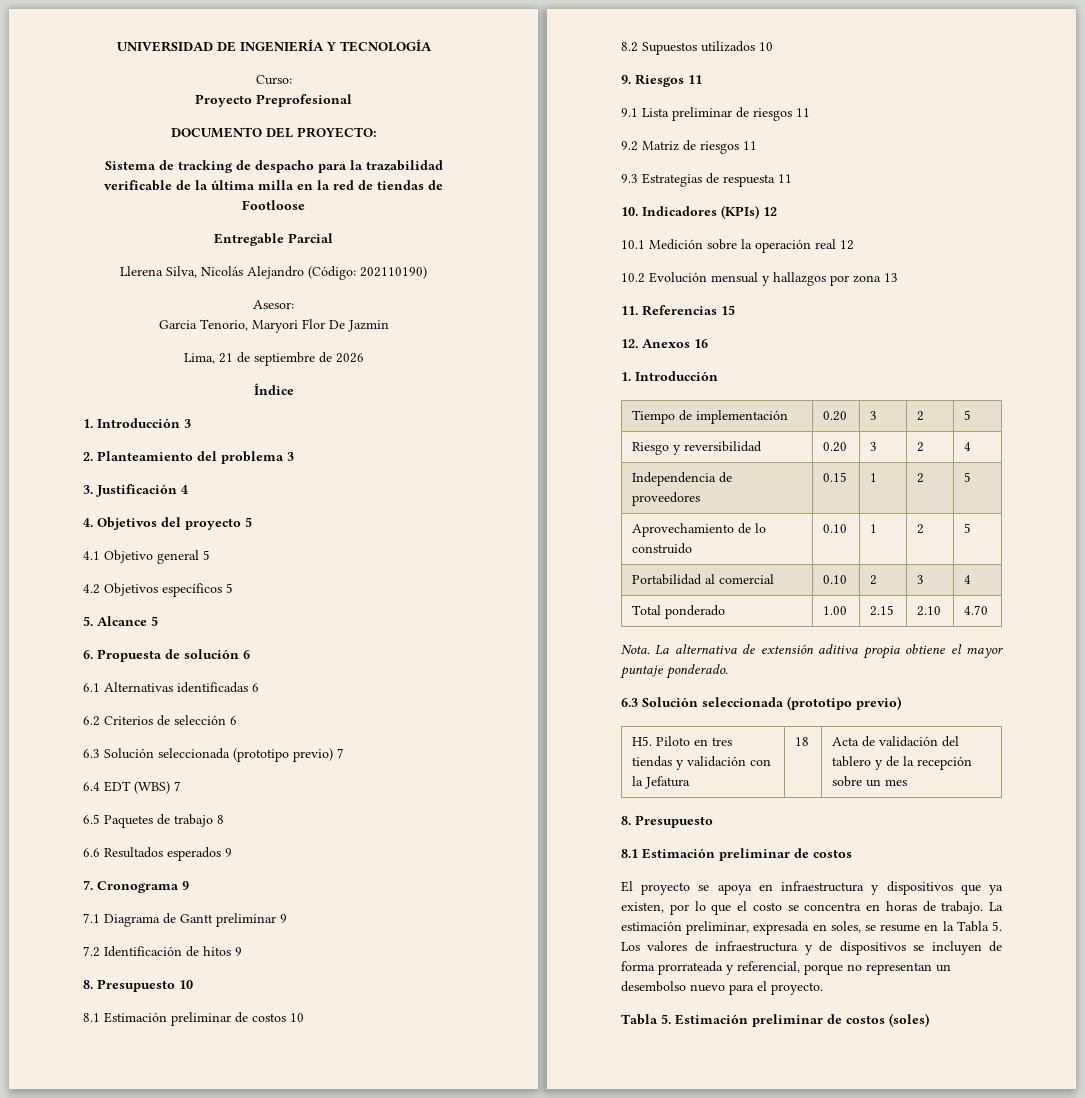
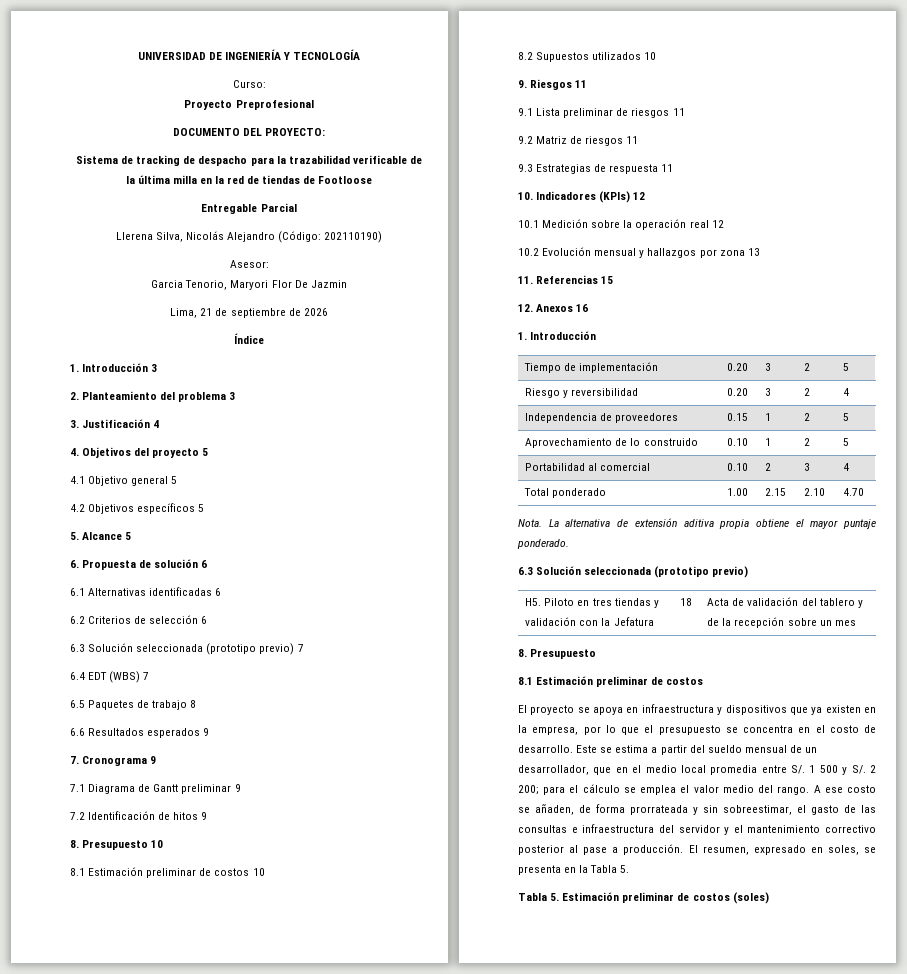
[621,902,664,913] existen, -> [825,705,876,713] [518,725,579,735] existen en la empresa,
[752,902,782,911] costo -> [658,725,721,735] presupuesto
[885,901,1003,914] [621,921,810,935] horas de trabajo. La estimación preliminar, expresada -> [815,725,876,733] [518,745,818,755] [518,765,876,775] [518,784,876,795] [518,804,876,815] [518,824,876,835] [518,844,806,855] el costo de desarrollo. Este se estima a partir del sueldo mensual de un desarrollador, que en el medio local promedia entre S/. 1 500 y S/. 2 200; para el cálculo se emplea el valor medio del rango. A ese costo se añaden, de forma prorrateada y sin sobreestimar, el gasto de las consultas e infraestructura del servidor y el mantenimiento correctivo posterior al pase a producción. El resumen, expresado
[880,924,921,932] resume -> [518,865,561,875] presenta
[621,941,1002,955] [621,961,951,975] [621,981,823,995] Los valores de infraestructura y de dispositivos se incluyen de forma prorrateada y referencial, porque no representan un desembolso nuevo para el proyecto. -> (630, 869) none

